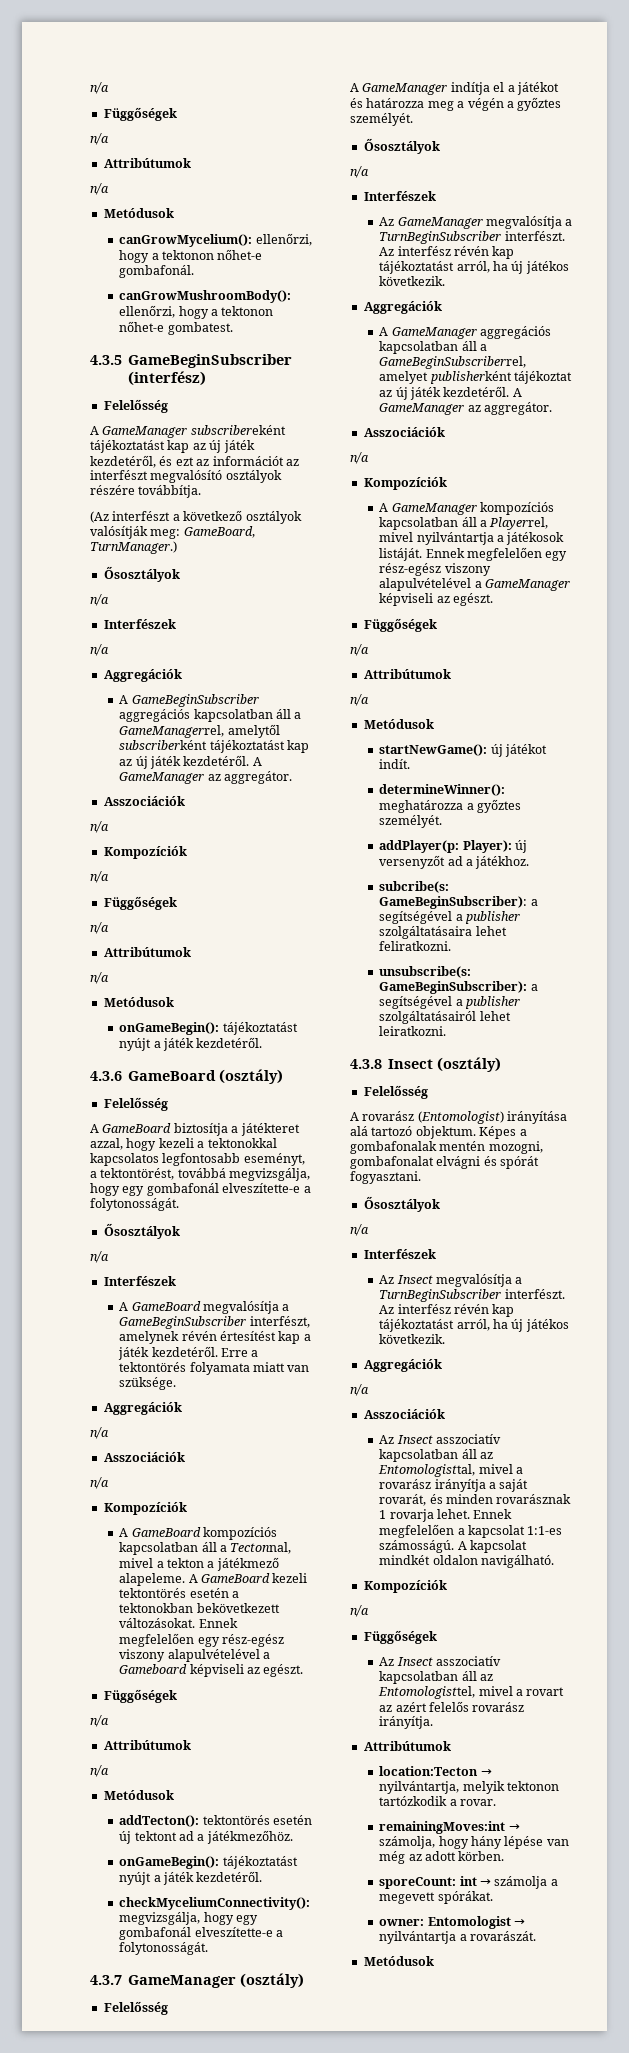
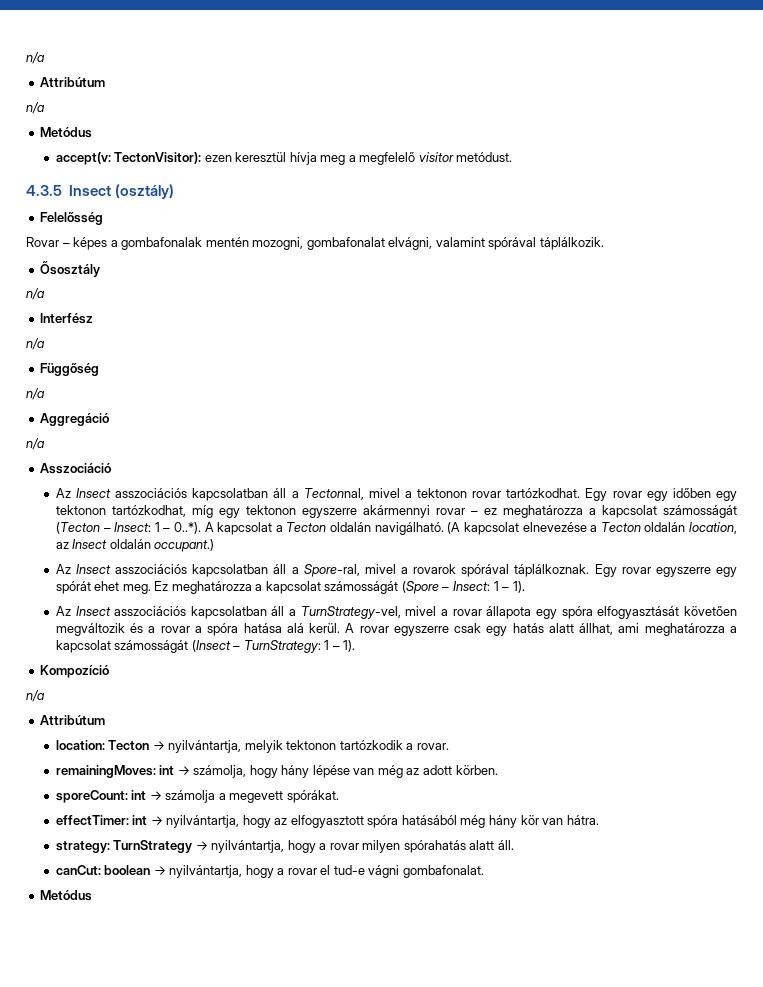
[90,82,109,94] [103,107,177,121] [90,133,109,145] [103,158,191,168] [90,183,109,195] [103,208,174,218] [119,233,312,247] [119,249,263,263] [119,265,195,278] [119,290,292,303] [119,305,274,319] [119,321,233,335] [90,354,293,368] [128,371,207,386] [103,399,168,413] [90,425,286,438] [90,440,255,453] [90,455,299,468] [90,470,282,483] [90,485,202,498] [90,510,302,524] [90,526,255,539] [90,541,177,554] [103,566,180,582] [90,594,109,606] [103,619,176,629] [90,644,109,656] [103,669,182,682] [119,694,259,707] [119,709,302,722] [119,724,280,738] [119,740,309,753] [119,755,262,769] [119,771,292,784] [103,796,185,806] [90,821,109,833] [103,846,187,859] [90,871,109,883] [103,896,177,910] [90,922,109,934] [103,947,191,957] [90,972,109,984] [103,997,174,1007] [119,1022,298,1035] [119,1037,263,1051] [90,1069,284,1084] [103,1097,168,1111] [90,1123,300,1136] [90,1138,277,1151] [90,1153,305,1166] [90,1168,311,1181] [90,1183,311,1196] [90,1198,179,1211] [103,1223,180,1239] [90,1251,109,1263] [103,1276,176,1286] [119,1301,290,1314] [119,1316,310,1329] [119,1331,311,1344] [118,1346,259,1360] [119,1362,310,1375] [119,1377,177,1390] [103,1402,182,1415] [90,1427,109,1439] [103,1452,185,1462] [90,1477,109,1489] [103,1502,187,1515] [119,1527,277,1540] [119,1542,292,1555] [119,1557,279,1571] [119,1573,308,1586] [119,1588,239,1598] [119,1603,280,1613] [119,1618,238,1628] [119,1633,284,1647] [119,1649,270,1662] [119,1664,304,1677] [103,1689,177,1703] [90,1715,109,1727] [103,1740,191,1750] [90,1765,109,1777] [103,1790,174,1800] [119,1815,312,1827] [119,1830,293,1844] [119,1856,298,1869] [119,1871,263,1885] [119,1897,311,1910] [119,1912,258,1925] [119,1927,283,1940] [119,1942,209,1955] [90,1973,305,1988] [103,2001,168,2015] [350,82,559,95] [350,97,562,111] [350,113,413,126] [363,138,440,154] [350,166,369,178] [363,191,436,201] [379,216,573,229] [379,231,565,244] [379,246,515,259] [379,261,569,274] [379,276,446,286] [363,301,442,314] [379,326,551,339] [379,341,487,354] [379,356,527,369] [379,371,572,384] [379,386,522,400] [379,402,552,415] [363,427,445,437] [350,452,369,464] [363,477,447,490] [379,502,554,515] [379,517,549,530] [379,532,565,545] [379,547,568,561] [379,563,491,576] [379,578,570,591] [379,593,493,606] [363,618,437,632] [350,644,369,656] [363,669,451,679] [350,694,369,706] [363,719,434,729] [379,744,547,757] [379,759,411,769] [379,784,506,796] [379,799,521,813] [379,815,443,828] [379,840,527,853] [379,855,530,869] [379,881,450,893] [379,896,538,909] [379,911,520,924] [379,926,507,939] [379,941,452,951] [379,966,472,978] [379,981,538,994] [379,996,520,1009] [379,1011,511,1024] [379,1026,447,1036] [350,1057,502,1072] [363,1085,428,1099] [350,1111,568,1124] [350,1126,517,1139] n/a // Függőségek // n/a // Attribútumok // n/a // Metódusok // canGrowMycelium(): ellenőrzi, hogy a tektonon nőhet-e gombafonál. // canGrowMushroomBody(): ellenőrzi, hogy a tektonon nőhet-e gombatest. // 4.3.5 GameBeginSubscriber (interfész) // Felelősség // A GameManager subscribereként tájékoztatást kap az új játék kezdetéről, és ezt az információt az interfészt megvalósító osztályok részére továbbítja. // (Az interfészt a következő osztályok valósítják meg: GameBoard, TurnManager.) // Ősosztályok // n/a // Interfészek // n/a // Aggregációk // A GameBeginSubscriber aggregációs kapcsolatban áll a GameManagerrel, amelytől subscriberként tájékoztatást kap az új játék kezdetéről. A GameManager az aggregátor. // Asszociációk // n/a // Kompozíciók // n/a // Függőségek // n/a // Attribútumok // n/a // Metódusok // onGameBegin(): tájékoztatást nyújt a játék kezdetéről. // 4.3.6 GameBoard (osztály) // Felelősség // A GameBoard biztosítja a játékteret azzal, hogy kezeli a tektonokkal kapcsolatos legfontosabb eseményt, a tektontörést, továbbá megvizsgálja, hogy egy gombafonál elveszítette-e a folytonosságát. // Ősosztályok // n/a // Interfészek // A GameBoard megvalósítja a GameBeginSubscriber interfészt, amelynek révén értesítést kap a játék kezdetéről. Erre a tektontörés folyamata miatt van szüksége. // Aggregációk // n/a // Asszociációk // n/a // Kompozíciók // A GameBoard kompozíciós kapcsolatban áll a Tectonnal, mivel a tekton a játékmező alapeleme. A GameBoard kezeli tektontörés esetén a tektonokban bekövetkezett változásokat. Ennek megfelelően egy rész-egész viszony alapulvételével a Gameboard képviseli az egészt. // Függőségek // n/a // Attribútumok // n/a // Metódusok // addTecton(): tektontörés esetén új tektont ad a játékmezőhöz. // onGameBegin(): tájékoztatást nyújt a játék kezdetéről. // checkMyceliumConnectivity(): megvizsgálja, hogy egy gombafonál elveszítette-e a folytonosságát. // 4.3.7 GameManager (osztály) // Felelősség // A GameManager indítja el a játékot és határozza meg a végén a győztes személyét. // Ősosztályok // n/a // Interfészek // Az GameManager megvalósítja a TurnBeginSubscriber interfészt. Az interfész révén kap tájékoztatást arról, ha új játékos következik. // Aggregációk // A GameManager aggregációs kapcsolatban áll a GameBeginSubscriberrel, amelyet publisherként tájékoztat az új játék kezdetéről. A GameManager az aggregátor. // Asszociációk // n/a // Kompozíciók // A GameManager kompozíciós kapcsolatban áll a Playerrel, mivel nyilvántartja a játékosok listáját. Ennek megfelelően egy rész-egész viszony alapulvételével a GameManager képviseli az egészt. // Függőségek // n/a // Attribútumok // n/a // Metódusok // startNewGame(): új játékot indít. // determineWinner(): meghatározza a győztes személyét. // addPlayer(p: Player): új versenyzőt ad a játékhoz. // subcribe(s: GameBeginSubscriber): a segítségével a publisher szolgáltatásaira lehet feliratkozni. // unsubscribe(s: GameBeginSubscriber): a segítségével a publisher szolgáltatásairól lehet leiratkozni. // 4.3.8 Insect (osztály) // Felelősség // A rovarász (Entomologist) irányítása alá tartozó objektum. Képes -> [26,52,45,64] [40,77,106,87] [26,102,45,114] [40,127,93,138] [55,152,513,165] [26,184,174,199] [40,212,104,225] [26,237,108,250] n/a // Attribútum // n/a // Metódus // accept(v: TectonVisitor): ezen keresztül hívja meg a megfelelő visitor metódust. // 4.3.5 Insect (osztály) // Felelősség // Rovar – képes
[436,1156,540,1169] [350,1171,421,1184] [363,1196,440,1212] [350,1224,369,1236] [363,1249,436,1259] [379,1274,523,1287] [379,1289,565,1302] [379,1304,515,1317] [379,1319,569,1332] [379,1334,446,1344] [363,1359,442,1372] [350,1384,369,1396] [363,1409,445,1419] [379,1434,501,1444] [379,1449,493,1462] [378,1464,523,1477] [379,1479,529,1492] [379,1494,572,1506] [379,1509,513,1522] [379,1524,563,1538] [379,1540,527,1553] [379,1555,554,1568] [363,1580,447,1593] [350,1605,369,1617] [363,1630,437,1644] [379,1656,501,1666] [379,1671,493,1684] [378,1686,565,1699] [379,1701,525,1712] [379,1716,434,1729] [363,1741,451,1751] [379,1766,479,1776] elvágni és spórát fogyasztani. // Ősosztályok // n/a // Interfészek // Az Insect megvalósítja a TurnBeginSubscriber interfészt. Az interfész révén kap tájékoztatást arról, ha új játékos következik. // Aggregációk // n/a // Asszociációk // Az Insect asszociatív kapcsolatban áll az Entomologisttal, mivel a rovarász irányítja a saját rovarát, és minden rovarásznak 1 rovarja lehet. Ennek megfelelően a kapcsolat 1:1-es számosságú. A kapcsolat mindkét oldalon navigálható. // Kompozíciók // n/a // Függőségek // Az Insect asszociatív kapcsolatban áll az Entomologisttel, mivel a rovart az azért felelős rovarász irányítja. // Attribútumok // location:Tecton -> [388,237,604,250] [40,261,101,277] [26,288,45,300] [40,313,94,324] [26,338,45,350] [40,363,100,376] [26,388,45,400] [40,413,110,426] [26,438,45,450] [40,463,112,474] [55,488,738,501] [55,505,737,518] [55,522,738,535] [55,539,215,552] [55,564,738,577] [55,581,525,594] [55,606,737,619] [55,623,737,636] [55,640,356,653] [40,665,110,678] [26,690,45,702] [40,715,106,725] [55,740,150,750] elvágni, valamint spórával táplálkozik. // Ősosztály // n/a // Interfész // n/a // Függőség // n/a // Aggregáció // n/a // Asszociáció // Az Insect asszociációs kapcsolatban áll a Tectonnal, mivel a tektonon rovar tartózkodhat. Egy rovar egy időben egy tektonon tartózkodhat, míg egy tektonon egyszerre akármennyi rovar – ez meghatározza a kapcsolat számosságát (Tecton – Insect: 1 – 0..*). A kapcsolat a Tecton oldalán navigálható. (A kapcsolat elnevezése a Tecton oldalán location, az Insect oldalán occupant.) // Az Insect asszociációs kapcsolatban áll a Spore-ral, mivel a rovarok spórával táplálkoznak. Egy rovar egyszerre egy spórát ehet meg. Ez meghatározza a kapcsolat számosságát (Spore – Insect: 1 – 1). // Az Insect asszociációs kapcsolatban áll a TurnStrategy-vel, mivel a rovar állapota egy spóra elfogyasztását követően megváltozik és a rovar a spóra hatása alá kerül. A rovar egyszerre csak egy hatás alatt állhat, ami meghatározza a kapcsolat számosságát (Insect – TurnStrategy: 1 – 1). // Kompozíció // n/a // Attribútum // location: Tecton
[379,1821,506,1834] remainingMoves:int -> [55,765,175,778] remainingMoves: int
[379,1916,525,1929] [379,1931,536,1944] [363,1956,434,1966] owner: Entomologist → nyilvántartja a rovarászát. // Metódusok -> [55,815,599,828] [55,840,514,853] [55,865,484,878] [40,890,93,901] effectTimer: int → nyilvántartja, hogy az elfogyasztott spóra hatásából még hány kör van hátra. // strategy: TurnStrategy → nyilvántartja, hogy a rovar milyen spórahatás alatt áll. // canCut: boolean → nyilvántartja, hogy a rovar el tud-e vágni gombafonalat. // Metódus

